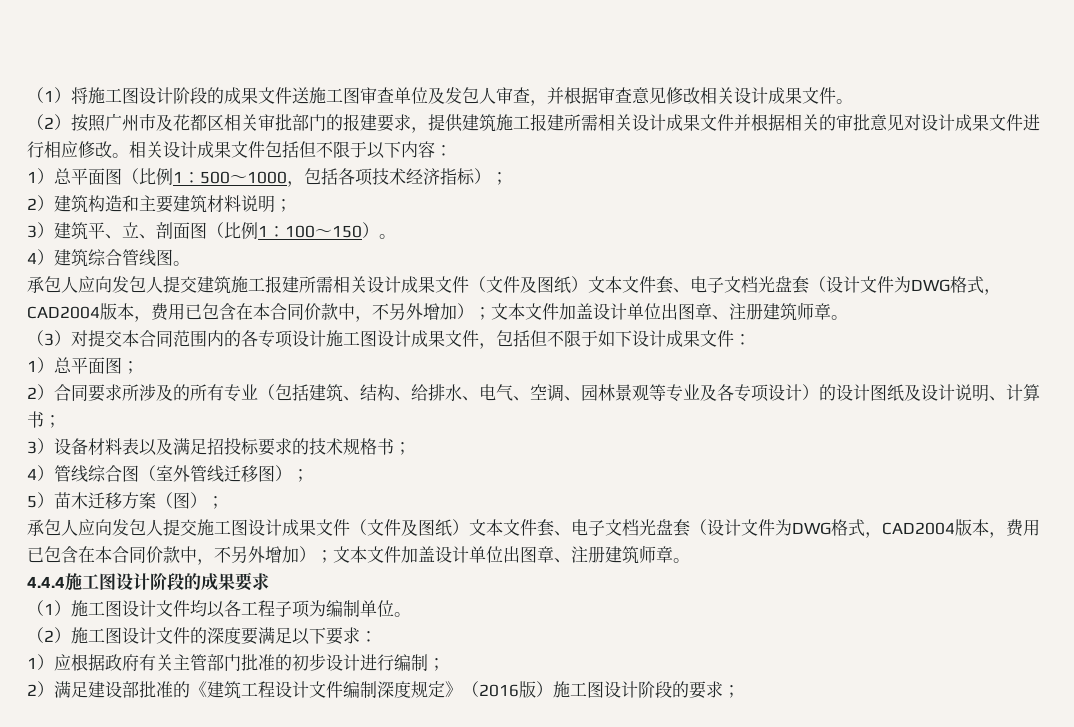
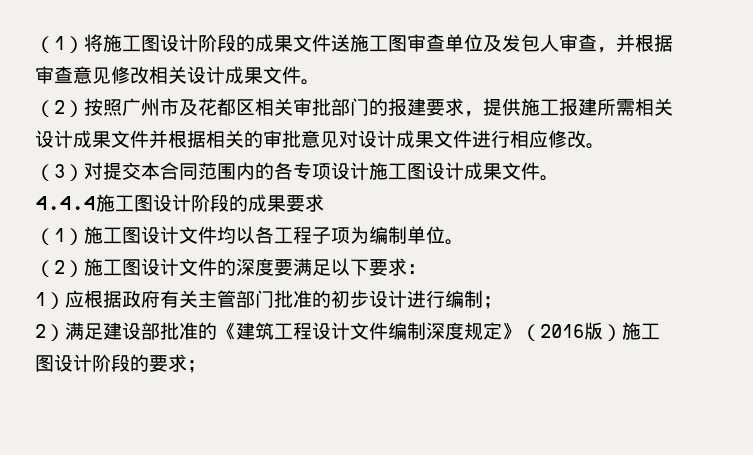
[462,114,496,132] 建筑 -> (521, 107) none
[129,141,452,159] [27,168,508,187] [27,195,292,213] [27,222,396,240] [27,249,190,267] [27,276,1001,295] [27,302,848,322] 相关设计成果文件包括但不限于以下内容： // 1）总平面图（比例1：500～1000，包括各项技术经济指标）； // 2）建筑构造和主要建筑材料说明； // 3）建筑平、立、剖面图（比例1：100～150）。 // 4）建筑综合管线图。 // 承包人应向发包人提交建筑施工报建所需相关设计成果文件（文件及图纸）文本文件套、电子文档光盘套（设计文件为DWG格式，CAD2004版本，费用已包含在本合同价款中，不另外增加）；文本文件加盖设计单位出图章、注册建筑师章。 -> (605, 146) none
[479,330,751,349] [27,357,139,374] [27,384,1040,402] [27,411,61,428] [27,437,411,456] [27,465,309,483] [27,492,224,509] [27,519,1040,538] [27,545,673,565] ，包括但不限于如下设计成果文件： // 1）总平面图； // 2）合同要求所涉及的所有专业（包括建筑、结构、给排水、电气、空调、园林景观等专业及各专项设计）的设计图纸及设计说明、计算书； // 3）设备材料表以及满足招投标要求的技术规格书； // 4）管线综合图（室外管线迁移图）； // 5）苗木迁移方案（图）； // 承包人应向发包人提交施工图设计成果文件（文件及图纸）文本文件套、电子文档光盘套（设计文件为DWG格式，CAD2004版本，费用已包含在本合同价款中，不另外增加）；文本文件加盖设计单位出图章、注册建筑师章 -> (540, 171) none

